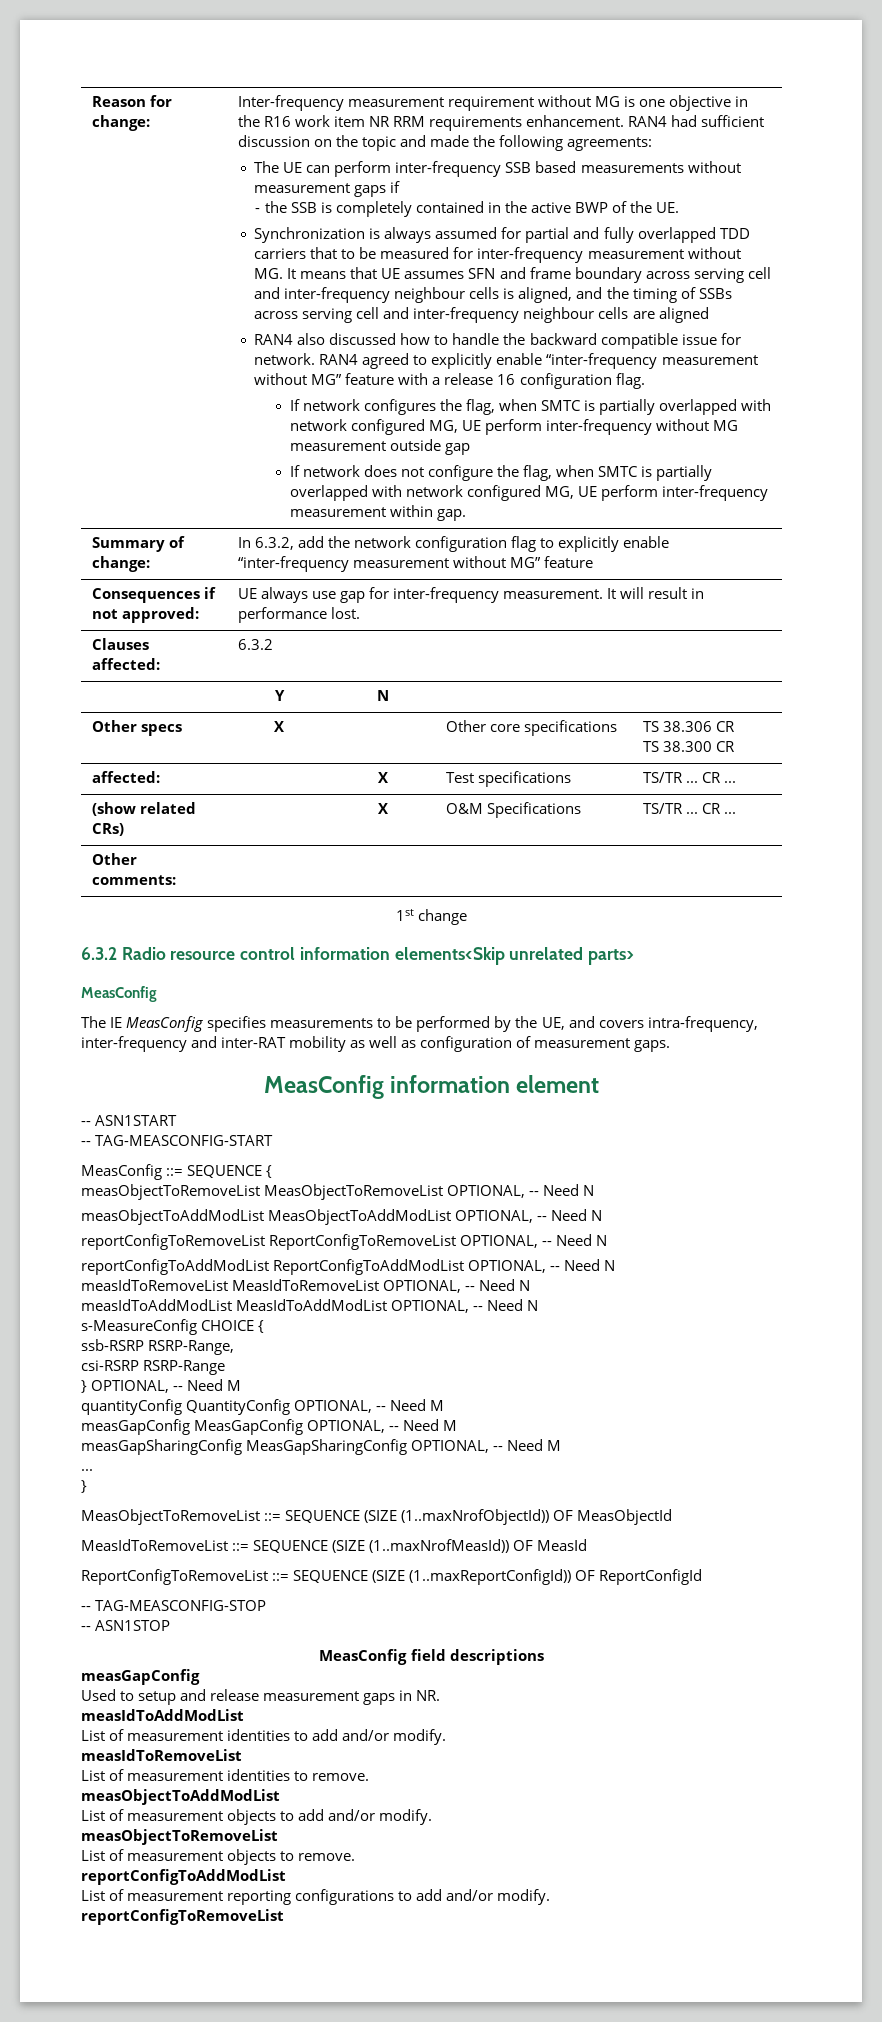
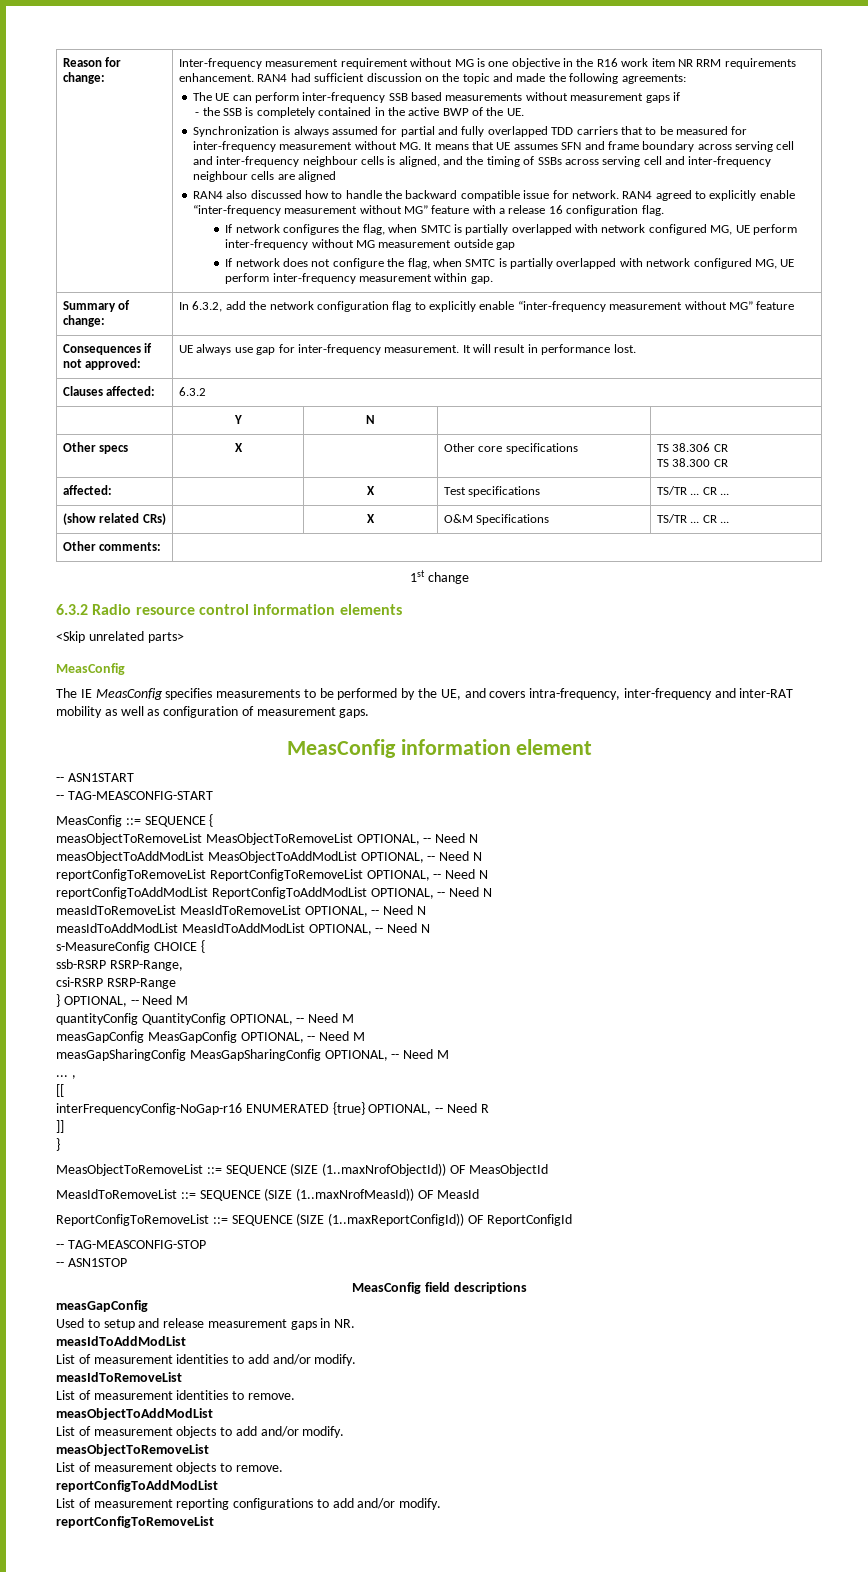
[394,947,505,965] elements<Skip -> [339,604,402,615] [56,631,85,643] elements // <Skip
(93, 1470) none -> [71,1075,76,1079] [56,1084,64,1097] [56,1102,489,1115] [56,1120,64,1133] , // [[ // interFrequencyConfig-NoGap-r16 ENUMERATED {true} OPTIONAL, -- Need R // ]]

